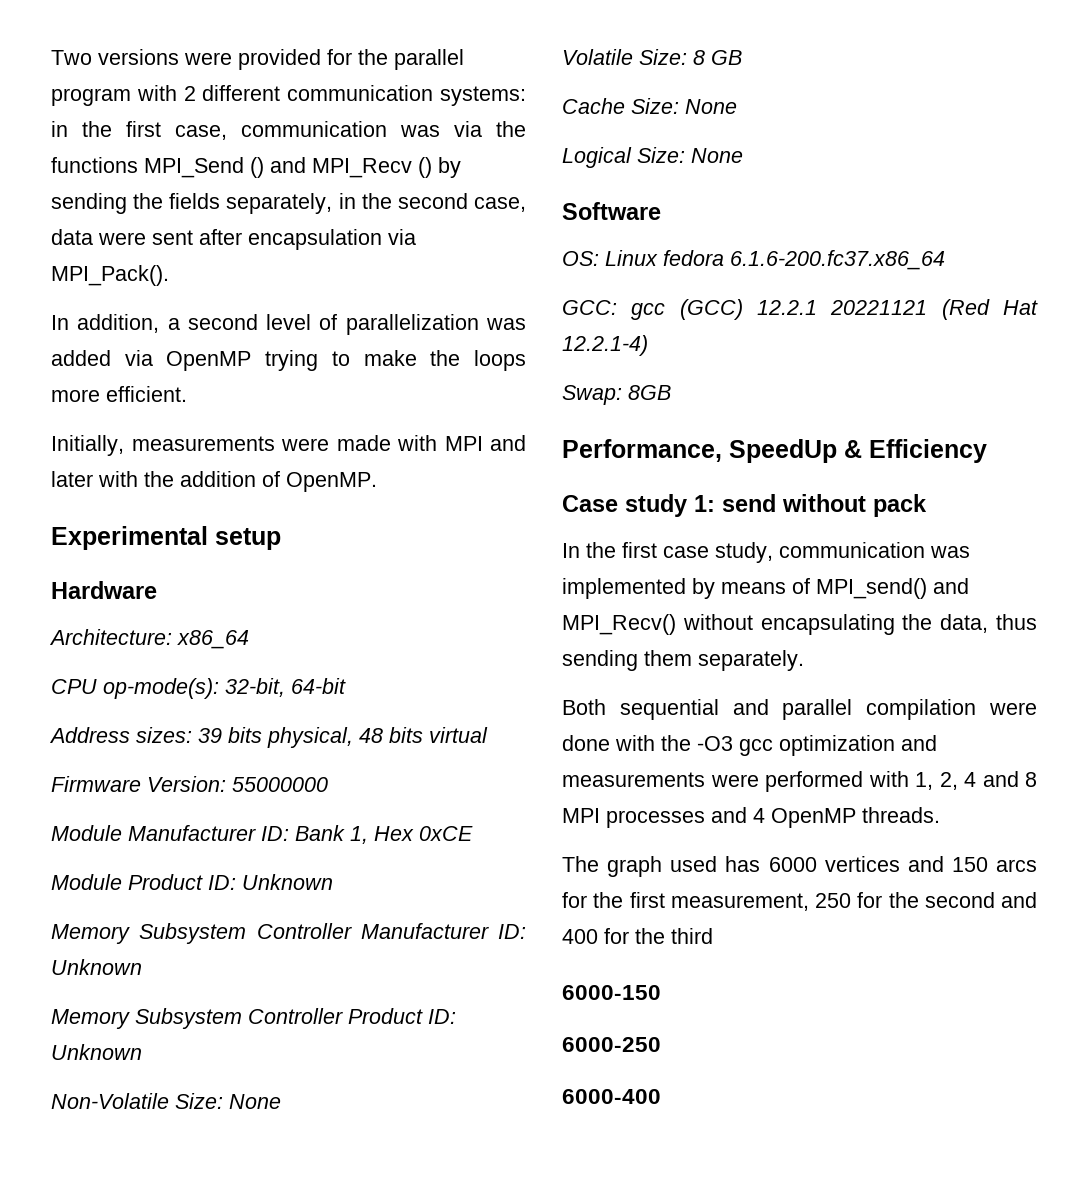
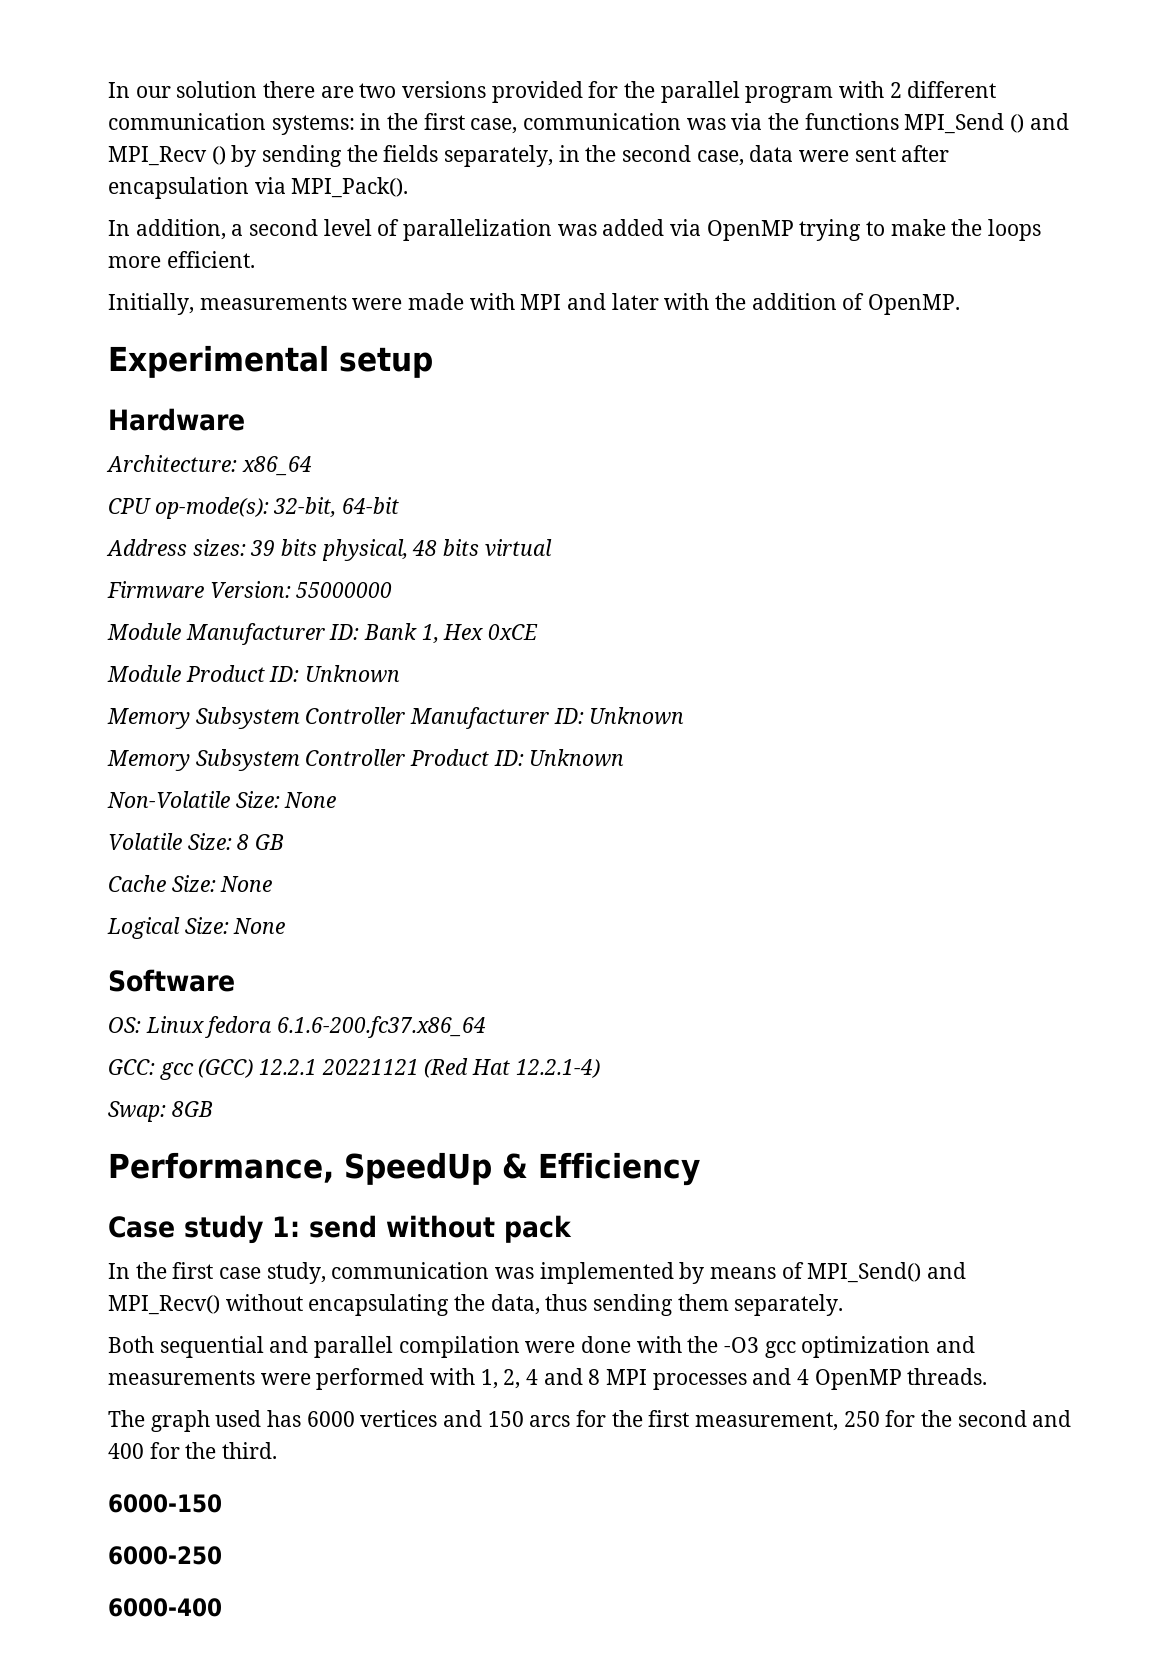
[51,49,232,65] Two versions were -> [108,81,487,98] In our solution there are two versions
[816,578,927,599] MPI_send() -> [807,1262,922,1283] MPI_Send()
[671,928,713,944] third -> [222,1442,278,1459] third.

